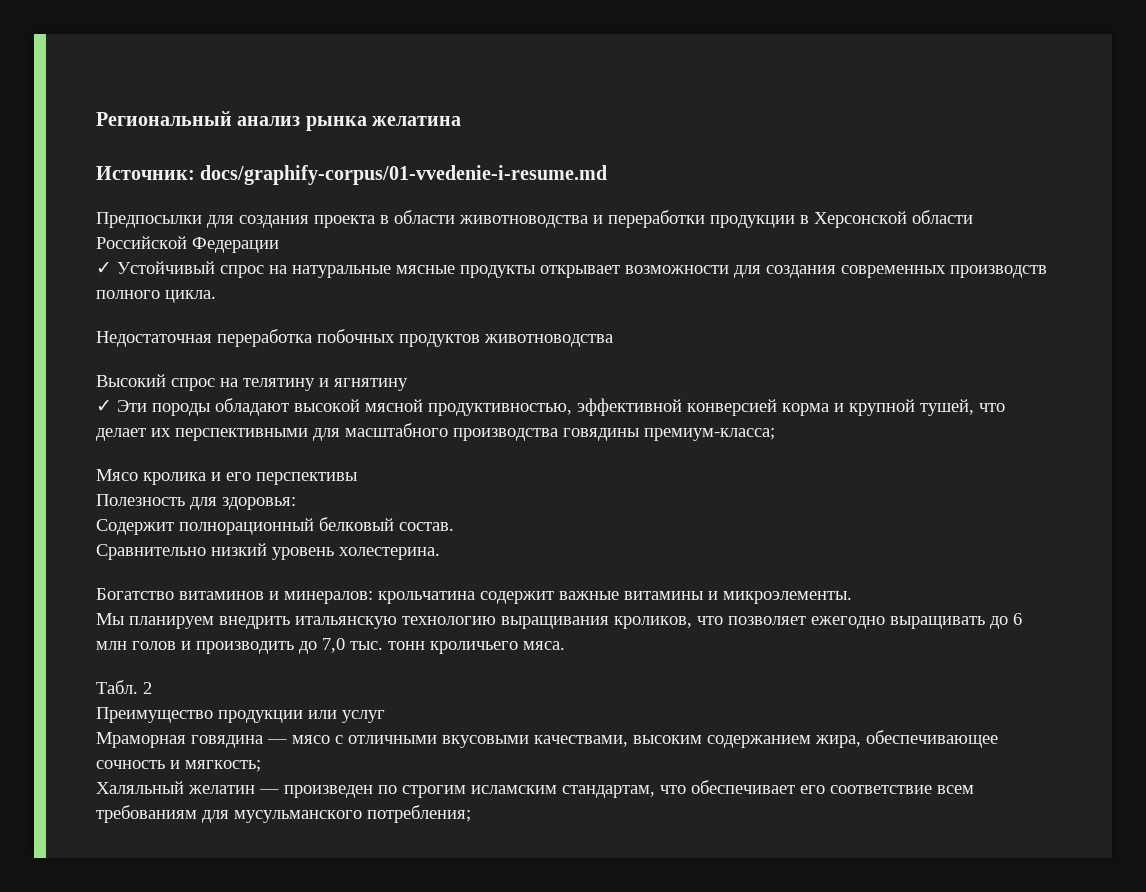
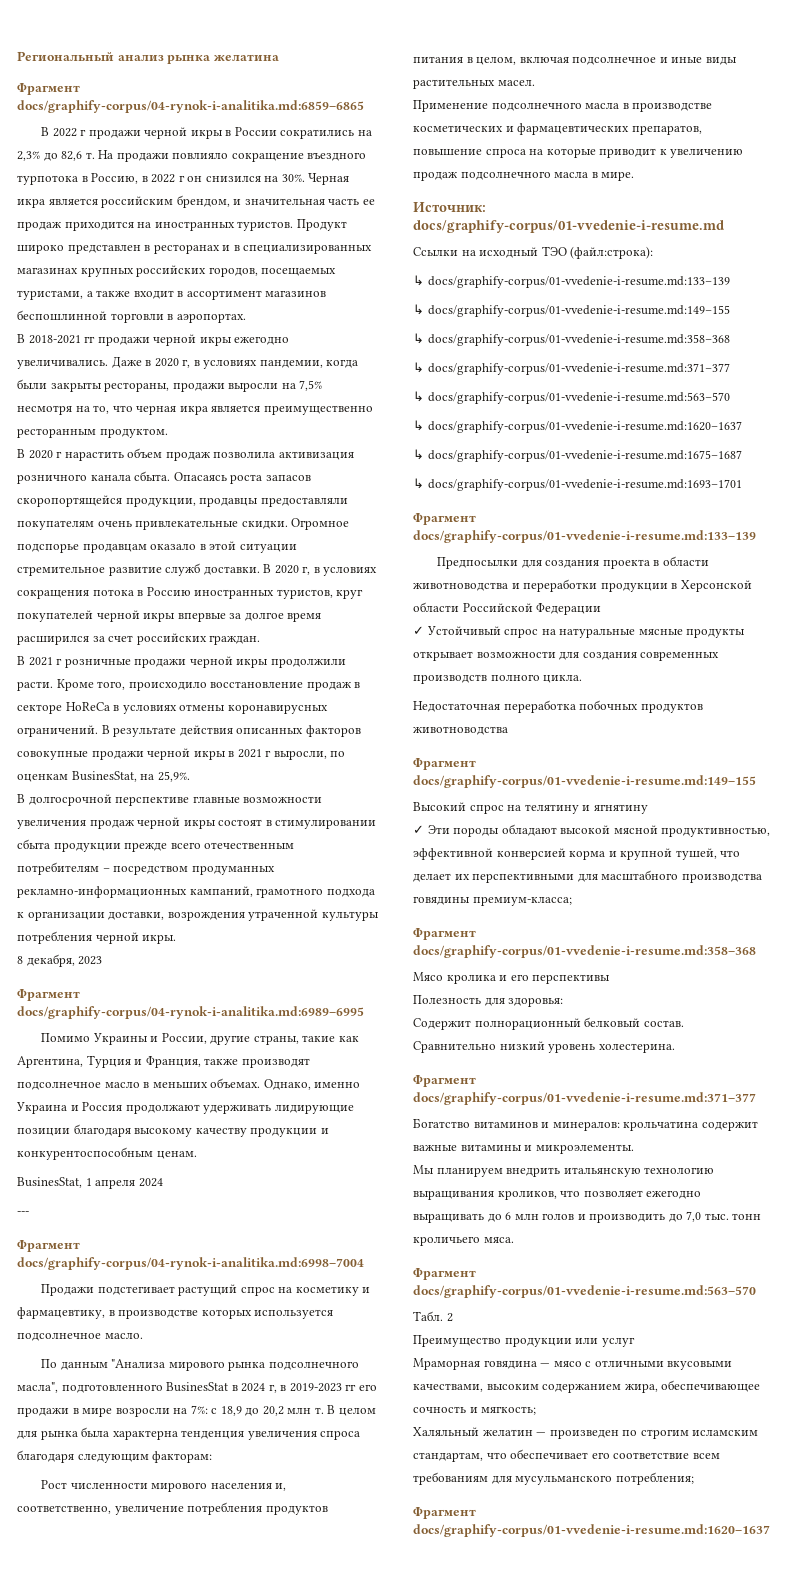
[96,165,608,185] Источник: docs/graphify-corpus/01-vvedenie-i-resume.md -> [17,83,80,95] [17,100,364,113] [41,127,372,139] [17,150,367,162] [17,173,350,185] [17,195,375,208] [17,219,347,231] [17,244,373,254] [17,265,337,277] [17,290,327,300] [17,310,246,323] [17,334,290,346] [17,356,359,369] [17,379,323,392] [17,405,373,415] [17,428,168,438] [17,448,354,461] [17,471,311,484] [17,495,348,507] [17,518,350,530] [17,541,297,553] [17,563,378,576] [17,587,364,599] [17,610,322,622] [17,633,261,645] [17,656,346,668] [17,679,361,691] [17,702,328,714] [17,725,361,737] [17,748,346,760] [17,771,190,782] [17,794,323,806] [17,817,377,829] [17,839,295,852] [17,862,275,875] [17,886,375,898] [17,909,379,921] [17,931,177,944] [17,954,103,967] [17,989,80,1001] [17,1006,364,1019] [41,1033,359,1045] [17,1055,310,1068] [17,1078,361,1090] [16,1102,354,1114] [17,1124,329,1137] [17,1147,197,1160] [17,1177,163,1189] [17,1211,29,1215] [17,1240,80,1252] [17,1257,364,1270] [41,1284,371,1296] [17,1307,334,1319] [17,1333,143,1341] [41,1359,359,1371] [17,1382,377,1393] [17,1405,376,1417] [17,1427,361,1440] [17,1450,213,1463] [41,1480,287,1492] [17,1502,328,1515] [413,56,737,65] [413,79,535,89] [413,100,713,112] [413,123,702,135] [413,148,744,158] [413,171,635,181] [413,202,486,212] [413,220,724,233] [413,246,654,259] [413,275,730,288] [413,304,730,317] [413,333,730,346] [413,362,730,375] [413,391,730,404] [413,420,742,433] [413,449,742,462] [413,478,742,491] [413,513,476,525] [413,530,756,543] Фрагмент docs/graphify-corpus/04-rynok-i-analitika.md:6859–6865 // В 2022 г продажи черной икры в России сократились на 2,3% до 82,6 т. На продажи повлияло сокращение въездного турпотока в Россию, в 2022 г он снизился на 30%. Черная икра является российским брендом, и значительная часть ее продаж приходится на иностранных туристов. Продукт широко представлен в ресторанах и в специализированных магазинах крупных российских городов, посещаемых туристами, а также входит в ассортимент магазинов беспошлинной торговли в аэропортах. // В 2018-2021 гг продажи черной икры ежегодно увеличивались. Даже в 2020 г, в условиях пандемии, когда были закрыты рестораны, продажи выросли на 7,5% несмотря на то, что черная икра является преимущественно ресторанным продуктом. // В 2020 г нарастить объем продаж позволила активизация розничного канала сбыта. Опасаясь роста запасов скоропортящейся продукции, продавцы предоставляли покупателям очень привлекательные скидки. Огромное подспорье продавцам оказало в этой ситуации стремительное развитие служб доставки. В 2020 г, в условиях сокращения потока в Россию иностранных туристов, круг покупателей черной икры впервые за долгое время расширился за счет российских граждан. // В 2021 г розничные продажи черной икры продолжили расти. Кроме того, происходило восстановление продаж в секторе HoReCa в условиях отмены коронавирусных ограничений. В результате действия описанных факторов совокупные продажи черной икры в 2021 г выросли, по оценкам BusinesStat, на 25,9%. // В долгосрочной перспективе главные возможности увеличения продаж черной икры состоят в стимулировании сбыта продукции прежде всего отечественным потребителям – посредством продуманных рекламно-информационных кампаний, грамотного подхода к организации доставки, возрождения утраченной культуры потребления черной икры. // 8 декабря, 2023 // Фрагмент docs/graphify-corpus/04-rynok-i-analitika.md:6989–6995 // Помимо Украины и России, другие страны, такие как Аргентина, Турция и Франция, также производят подсолнечное масло в меньших объемах. Однако, именно Украина и Россия продолжают удерживать лидирующие позиции благодаря высокому качеству продукции и конкурентоспособным ценам. // BusinesStat, 1 апреля 2024 // --- // Фрагмент docs/graphify-corpus/04-rynok-i-analitika.md:6998–7004 // Продажи подстегивает растущий спрос на косметику и фармацевтику, в производстве которых используется подсолнечное масло. // По данным "Анализа мирового рынка подсолнечного масла", подготовленного BusinesStat в 2024 г, в 2019-2023 гг его продажи в мире возросли на 7%: с 18,9 до 20,2 млн т. В целом для рынка была характерна тенденция увеличения спроса благодаря следующим факторам: // Рост численности мирового населения и, соответственно, увеличение потребления продуктов питания в целом, включая подсолнечное и иные виды растительных масел. // Применение подсолнечного масла в производстве косметических и фармацевтических препаратов, повышение спроса на которые приводит к увеличению продаж подсолнечного масла в мире. // Источник: docs/graphify-corpus/01-vvedenie-i-resume.md // Ссылки на исходный ТЭО (файл:строка): // ↳ docs/graphify-corpus/01-vvedenie-i-resume.md:133–139 // ↳ docs/graphify-corpus/01-vvedenie-i-resume.md:149–155 // ↳ docs/graphify-corpus/01-vvedenie-i-resume.md:358–368 // ↳ docs/graphify-corpus/01-vvedenie-i-resume.md:371–377 // ↳ docs/graphify-corpus/01-vvedenie-i-resume.md:563–570 // ↳ docs/graphify-corpus/01-vvedenie-i-resume.md:1620–1637 // ↳ docs/graphify-corpus/01-vvedenie-i-resume.md:1675–1687 // ↳ docs/graphify-corpus/01-vvedenie-i-resume.md:1693–1701 // Фрагмент docs/graphify-corpus/01-vvedenie-i-resume.md:133–139
(613, 340) none -> [413,758,476,770] [413,775,756,788] // Фрагмент docs/graphify-corpus/01-vvedenie-i-resume.md:149–155
(775, 434) none -> [413,928,476,940] [413,945,756,958] // Фрагмент docs/graphify-corpus/01-vvedenie-i-resume.md:358–368
(440, 553) none -> [413,1075,476,1087] [413,1092,756,1105] // Фрагмент docs/graphify-corpus/01-vvedenie-i-resume.md:371–377
(565, 645) none -> [413,1268,476,1280] [413,1285,756,1298] // Фрагмент docs/graphify-corpus/01-vvedenie-i-resume.md:563–570
(471, 814) none -> [413,1507,476,1519] [413,1524,770,1537] // Фрагмент docs/graphify-corpus/01-vvedenie-i-resume.md:1620–1637

